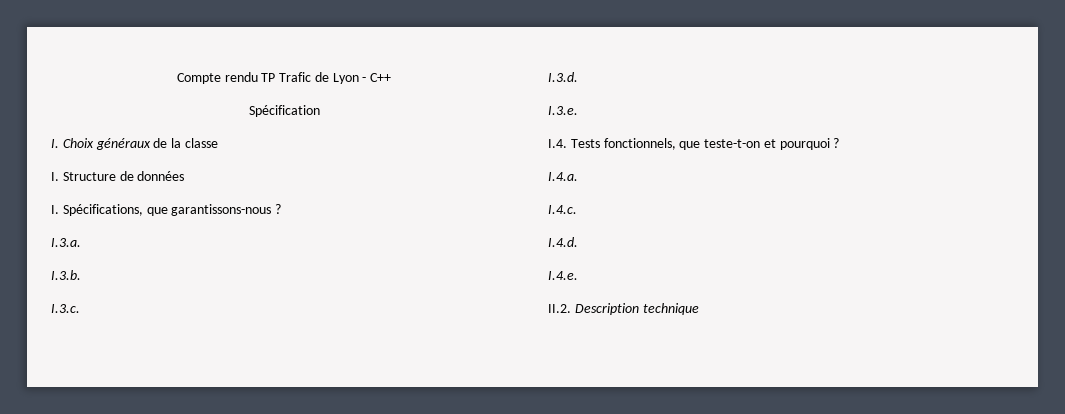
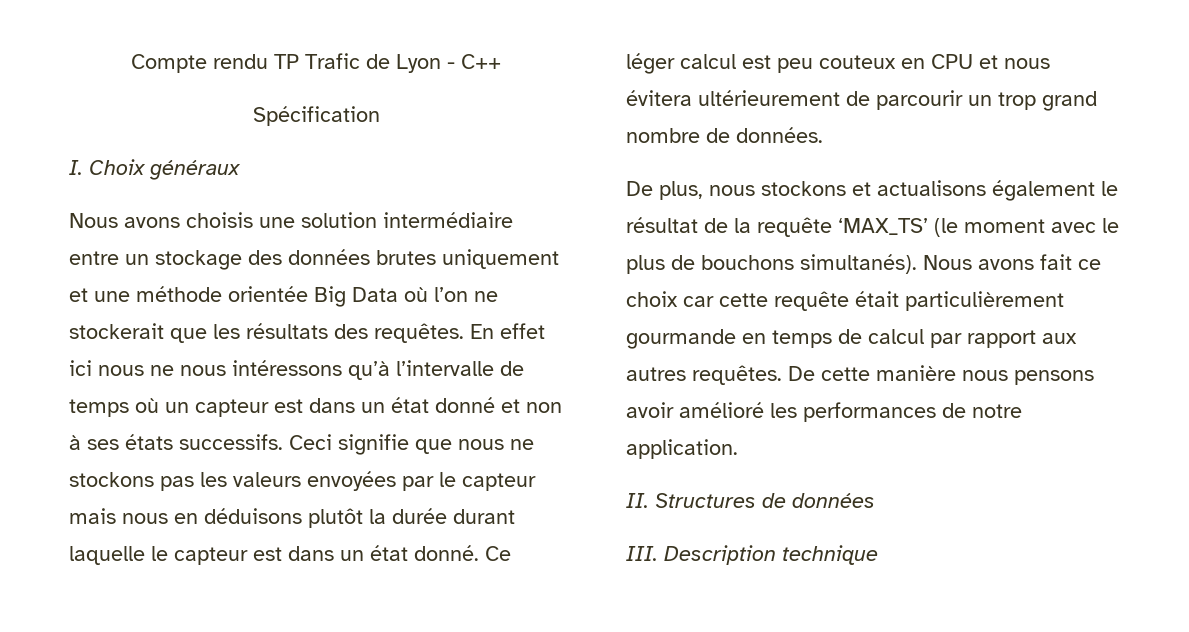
[153,138,218,148] [51,171,185,181] [51,204,282,216] [51,238,81,247] [51,270,81,280] [51,304,80,313] [548,72,578,82] [548,106,578,115] [548,138,840,150] [548,172,578,181] [548,205,577,214] [548,237,578,247] [548,271,578,280] [548,304,571,313] de la classe // I. Structure de données // I. Spécifications, que garantissons-nous ? // I.3.a. // I.3.b. // I.3.c. // I.3.d. // I.3.e. // I.4. Tests fonctionnels, que teste-t-on et pourquoi ? // I.4.a. // I.4.c. // I.4.d. // I.4.e. // II.2. -> [69,212,513,228] [69,249,559,270] [69,286,498,307] [69,323,545,343] [69,360,524,380] [69,397,562,417] [69,434,534,455] [69,471,536,491] [69,508,515,528] [69,545,511,565] [626,53,1050,74] [626,90,1097,111] [626,127,823,143] [626,180,1118,201] [626,217,1119,237] [626,254,1101,274] [626,291,1064,311] [626,329,1077,349] [626,365,1094,385] [626,402,1022,422] [626,439,738,459] [626,493,875,508] [626,546,658,561] // Nous avons choisis une solution intermédiaire entre un stockage des données brutes uniquement et une méthode orientée Big Data où l’on ne stockerait que les résultats des requêtes. En effet ici nous ne nous intéressons qu’à l’intervalle de temps où un capteur est dans un état donné et non à ses états successifs. Ceci signifie que nous ne stockons pas les valeurs envoyées par le capteur mais nous en déduisons plutôt la durée durant laquelle le capteur est dans un état donné. Ce léger calcul est peu couteux en CPU et nous évitera ultérieurement de parcourir un trop grand nombre de données. // De plus, nous stockons et actualisons également le résultat de la requête ‘MAX_TS’ (le moment avec le plus de bouchons simultanés). Nous avons fait ce choix car cette requête était particulièrement gourmande en temps de calcul par rapport aux autres requêtes. De cette manière nous pensons avoir amélioré les performances de notre application. // II. Structures de données // III.

